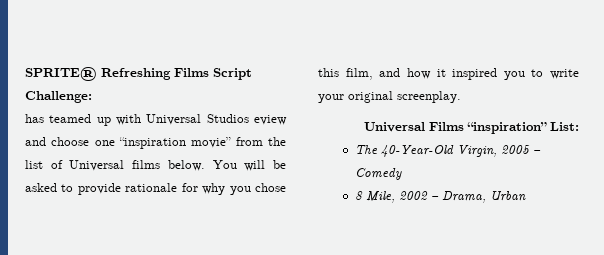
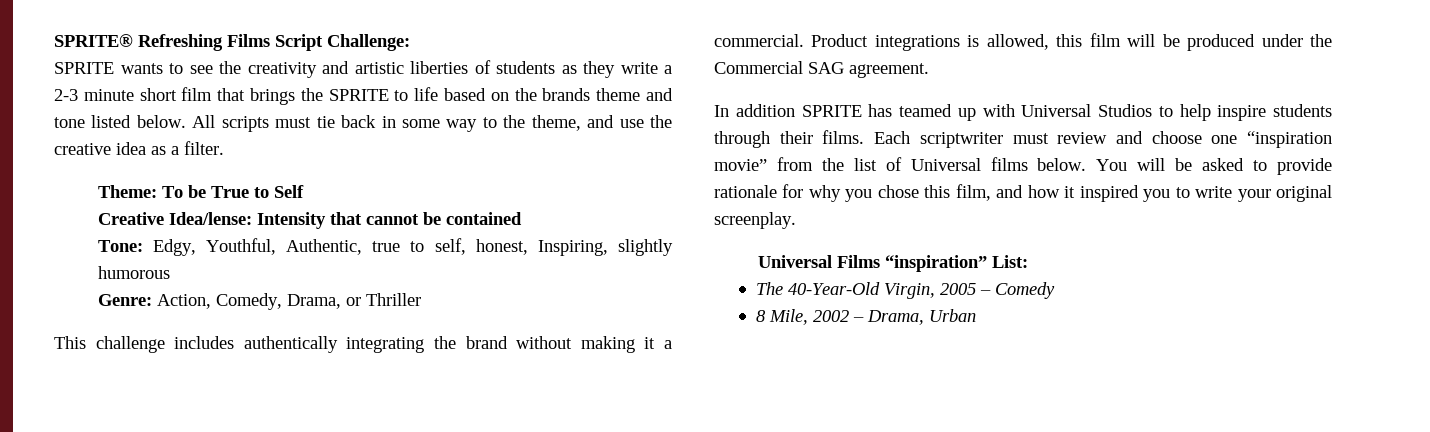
(92, 97) none -> [54,60,672,78] [54,87,673,105] [54,115,672,132] [54,141,224,155] [97,185,304,198] [97,212,522,229] [97,238,673,256] [97,266,170,279] [97,293,421,310] [54,336,673,353] [714,33,1332,51] [714,61,929,78] [714,104,862,117] SPRITE wants to see the creativity and artistic liberties of students as they write a 2-3 minute short film that brings the SPRITE to life based on the brands theme and tone listed below. All scripts must tie back in some way to the theme, and use the creative idea as a filter. // Theme: To be True to Self // Creative Idea/lense: Intensity that cannot be contained // Tone: Edgy, Youthful, Authentic, true to self, honest, Inspiring, slightly humorous // Genre: Action, Comedy, Drama, or Thriller // This challenge includes authentically integrating the brand without making it a commercial. Product integrations is allowed, this film will be produced under the Commercial SAG agreement. // In addition SPRITE
[254,115,287,125] eview -> [1158,104,1332,121] [714,130,1108,148] to help inspire students through their films. Each scriptwriter must review

